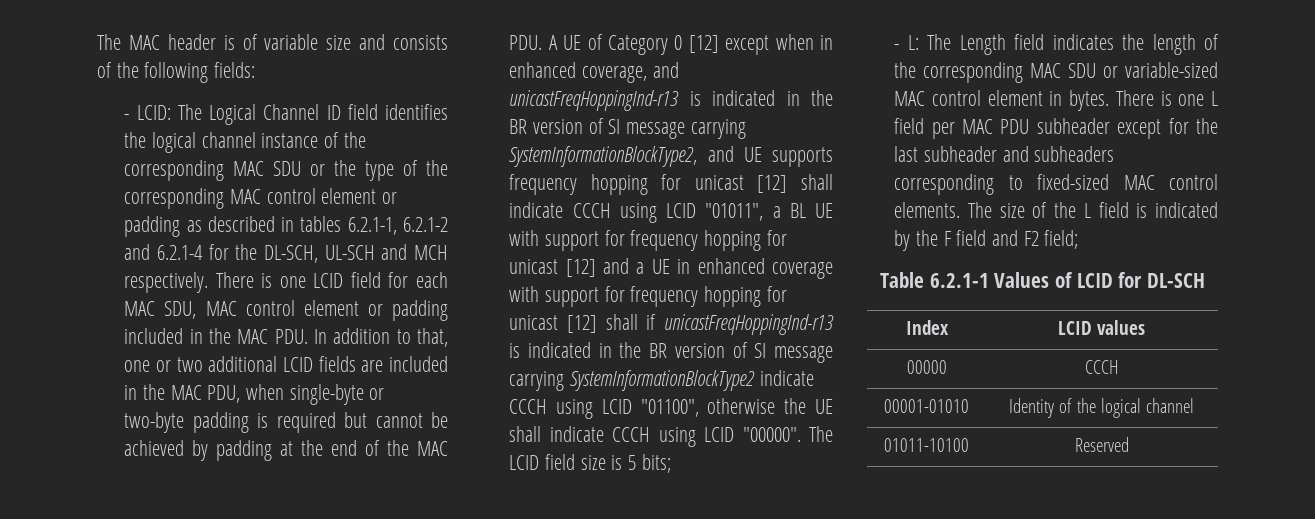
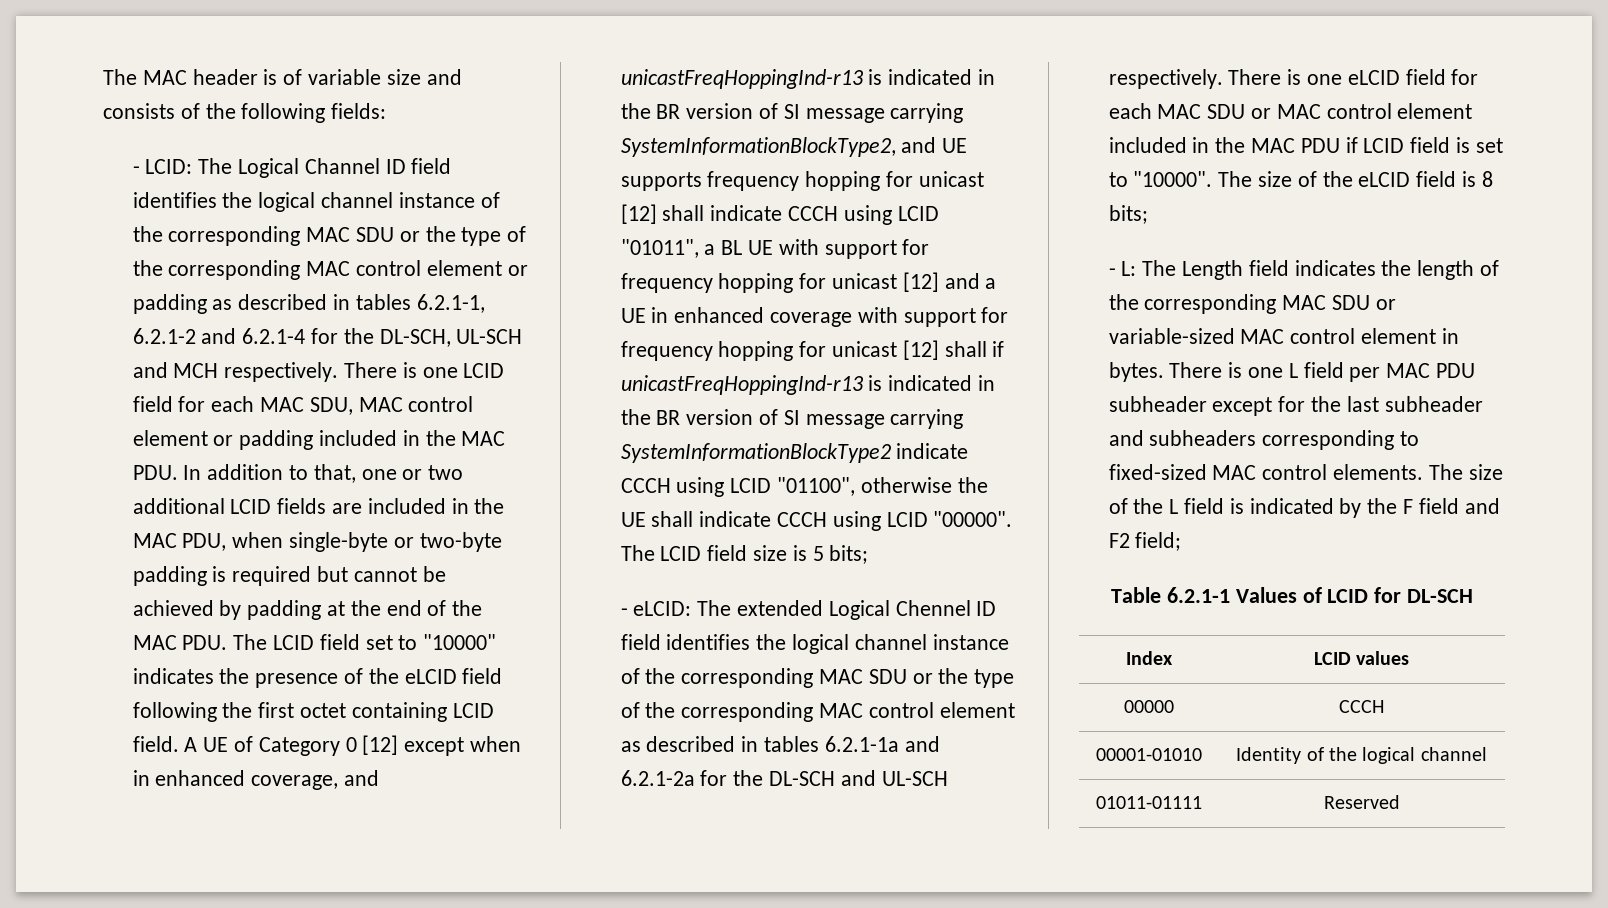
(543, 42) none -> [233,634,497,650] [132,668,503,688] [132,702,494,722] [132,736,179,752] The LCID field set to "10000" indicates the presence of the eLCID field following the first octet containing LCID field.
(671, 463) none -> [620,600,997,620] [620,634,1009,654] [620,668,1015,688] [620,702,1015,722] [620,736,940,752] [620,770,948,786] [1108,69,1479,89] [1108,103,1473,119] [1108,137,1503,153] [1108,171,1493,187] [1108,205,1148,224] // - eLCID: The extended Logical Chennel ID field identifies the logical channel instance of the corresponding MAC SDU or the type of the corresponding MAC control element as described in tables 6.2.1-1a and 6.2.1-2a for the DL-SCH and UL-SCH respectively. There is one eLCID field for each MAC SDU or MAC control element included in the MAC PDU if LCID field is set to "10000". The size of the eLCID field is 8 bits;
[884,438,969,452] 01011-10100 -> [1096,796,1202,809] 01011-01111

